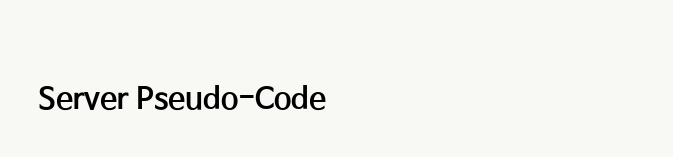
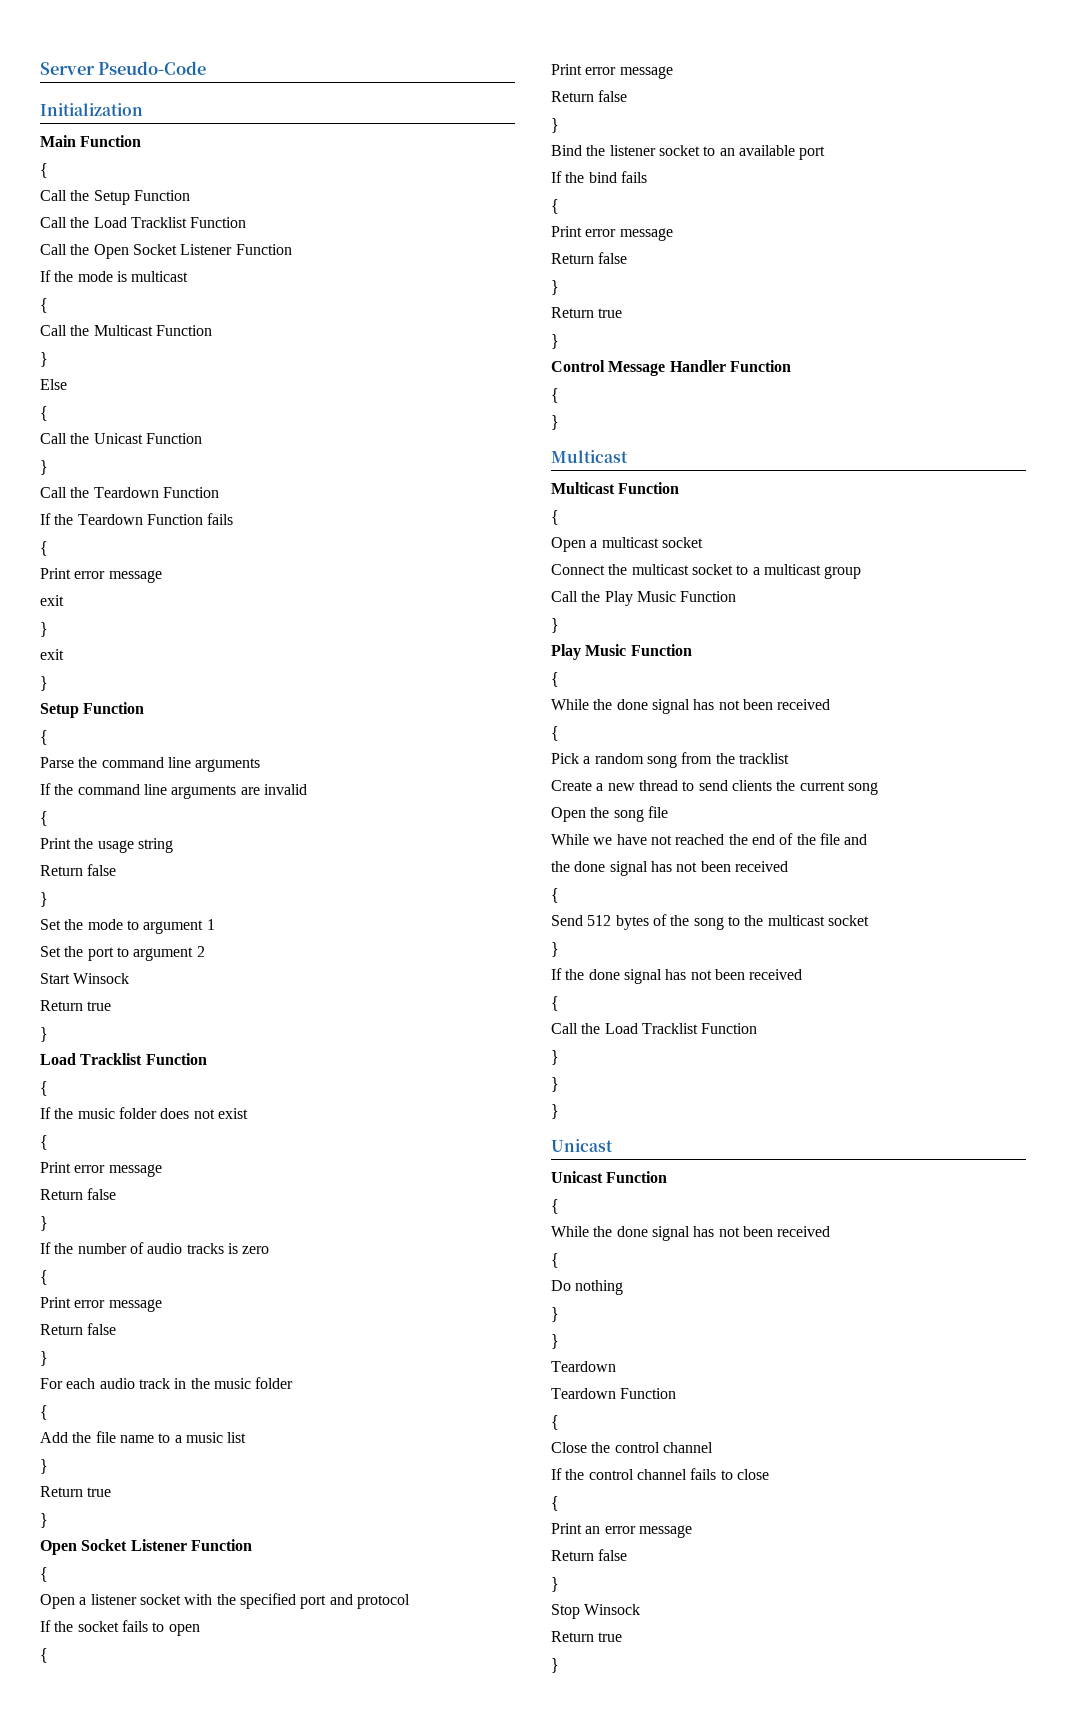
(326, 98) none -> [40,103,143,116] [40,135,142,147] [40,163,48,178] [40,190,190,205] [40,217,247,228] [40,244,292,259] [40,270,189,282] [40,298,48,313] [40,325,212,336] [40,352,48,367] [40,379,67,390] [40,406,48,421] [40,433,202,444] [40,460,48,475] [40,487,219,498] [40,513,234,525] [40,541,48,556] [40,568,162,583] [40,595,64,606] [40,622,48,637] [40,649,64,660] [40,676,48,691] [40,702,145,718] [40,730,48,745] [40,757,261,772] [40,783,307,799] [40,811,48,826] [40,838,173,853] [40,864,117,876] [40,892,48,907] [40,919,215,934] [40,946,205,961] [40,973,130,984] [40,1000,112,1011] [40,1027,48,1042] [40,1053,207,1065] [40,1081,48,1096] [40,1107,248,1119] [40,1135,48,1150] [40,1162,162,1177] [40,1188,117,1200] [40,1216,48,1231] [40,1242,270,1254] [40,1270,48,1285] [40,1297,162,1312] [40,1323,117,1335] [40,1351,48,1366] [40,1377,294,1389] [40,1405,48,1420] [40,1431,247,1443] [40,1459,48,1474] [40,1486,112,1497] [40,1513,48,1528] [40,1539,252,1555] [40,1567,48,1582] [40,1593,410,1609] [40,1620,200,1636] [40,1648,48,1663] [551,64,673,79] [551,90,628,102] [551,118,559,133] [551,145,826,160] [551,171,647,183] [551,199,559,214] [551,226,673,241] [551,252,628,264] [551,280,559,295] [551,307,623,318] [551,334,559,349] [551,360,791,376] [551,388,559,403] [551,415,559,430] [551,450,628,463] [551,482,680,494] [551,510,559,525] [551,537,703,552] [551,564,862,579] [551,591,737,606] [551,618,559,633] [551,644,692,660] [551,672,559,687] [551,699,831,714] [551,726,559,741] [551,752,789,768] [551,780,878,795] [551,806,668,822] [551,833,868,845] [551,861,788,876] [551,888,559,903] [551,914,869,930] [551,942,559,957] [551,968,803,984] [551,996,559,1011] [551,1023,758,1034] [551,1050,559,1065] [551,1077,559,1092] [551,1104,559,1119] [551,1139,613,1152] [551,1171,668,1183] [551,1199,559,1214] [551,1226,831,1241] [551,1253,559,1268] [551,1280,624,1295] [551,1307,559,1322] [551,1334,559,1349] [551,1361,616,1372] [551,1388,677,1399] [551,1415,559,1430] [551,1442,713,1453] [551,1468,769,1480] [551,1496,559,1511] [551,1523,692,1538] [551,1549,628,1561] [551,1577,559,1592] [551,1604,641,1619] [551,1631,623,1642] [551,1658,559,1673] // Initialization // Main Function // { // Call the Setup Function // Call the Load Tracklist Function // Call the Open Socket Listener Function // If the mode is multicast // { // Call the Multicast Function // } // Else // { // Call the Unicast Function // } // Call the Teardown Function // If the Teardown Function fails // { // Print error message // exit // } // exit // } // Setup Function // { // Parse the command line arguments // If the command line arguments are invalid // { // Print the usage string // Return false // } // Set the mode to argument 1 // Set the port to argument 2 // Start Winsock // Return true // } // Load Tracklist Function // { // If the music folder does not exist // { // Print error message // Return false // } // If the number of audio tracks is zero // { // Print error message // Return false // } // For each audio track in the music folder // { // Add the file name to a music list // } // Return true // } // Open Socket Listener Function // { // Open a listener socket with the specified port and protocol // If the socket fails to open // { // Print error message // Return false // } // Bind the listener socket to an available port // If the bind fails // { // Print error message // Return false // } // Return true // } // Control Message Handler Function // { // } // Multicast // Multicast Function // { // Open a multicast socket // Connect the multicast socket to a multicast group // Call the Play Music Function // } // Play Music Function // { // While the done signal has not been received // { // Pick a random song from the tracklist // Create a new thread to send clients the current song // Open the song file // While we have not reached the end of the file and // the done signal has not been received // { // Send 512 bytes of the song to the multicast socket // } // If the done signal has not been received // { // Call the Load Tracklist Function // } // } // } // Unicast // Unicast Function // { // While the done signal has not been received // { // Do nothing // } // } // Teardown // Teardown Function // { // Close the control channel // If the control channel fails to close // { // Print an error message // Return false // } // Stop Winsock // Return true // }

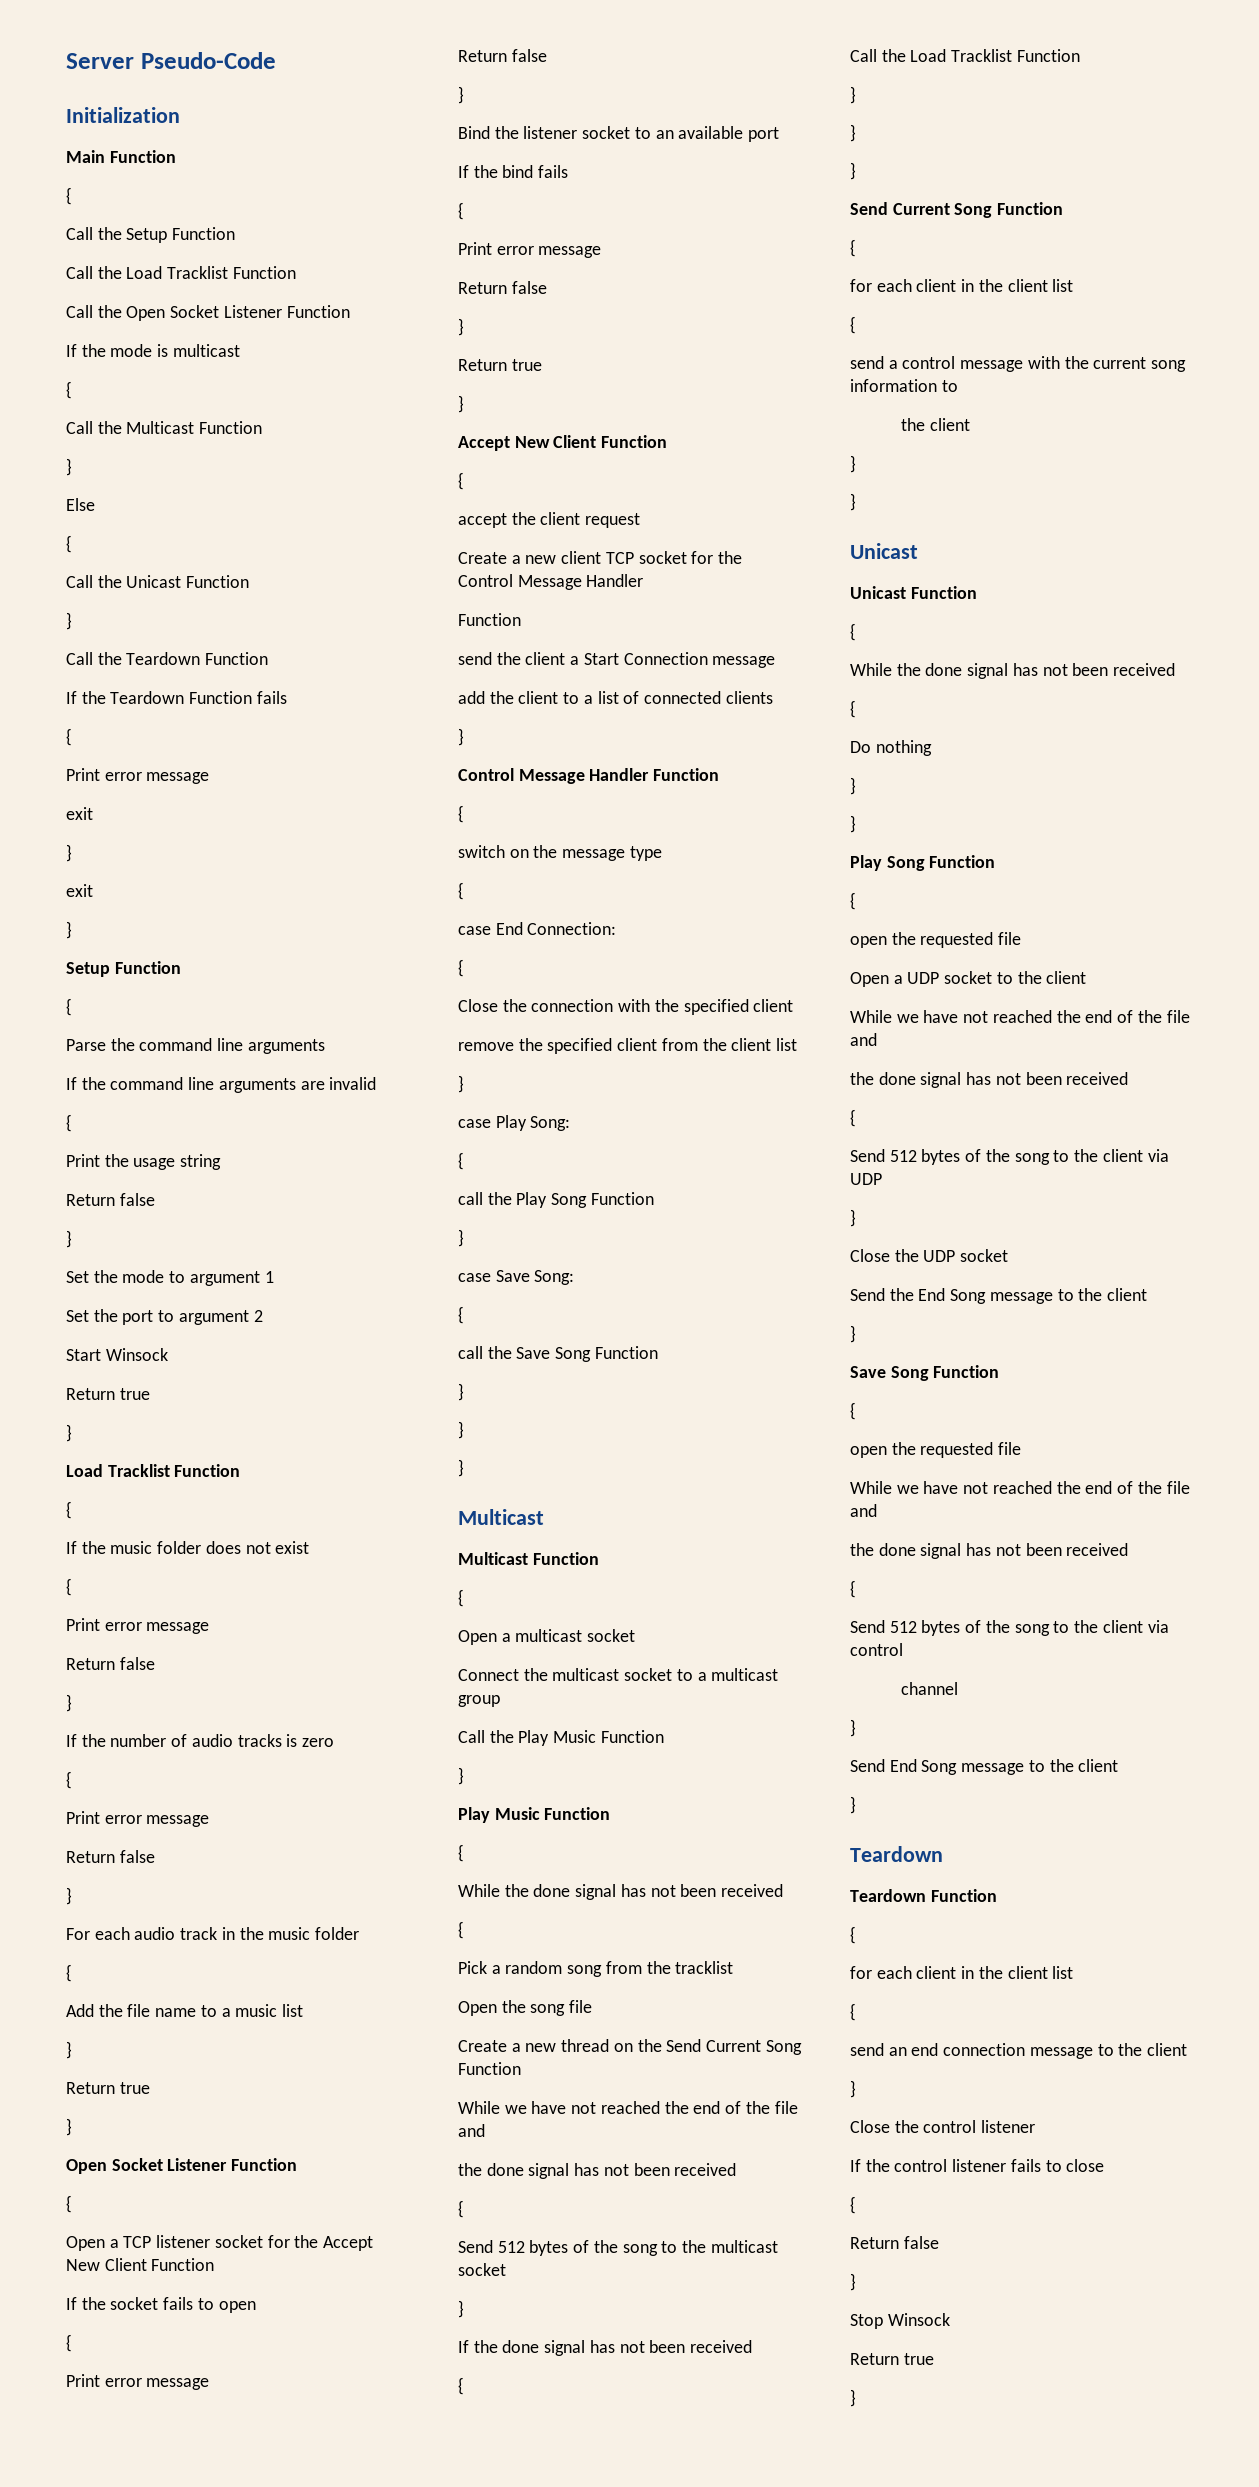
[90,1593,410,1609] listener socket with the specified port and protocol -> [123,2235,374,2251] [66,2258,215,2271] TCP listener socket for the Accept New Client Function
(559, 341) none -> [458,435,668,451] [458,472,464,490] [458,512,641,528] [458,551,743,564] [458,574,644,590] [458,613,521,626] [458,652,776,668] [458,691,773,704] [458,728,464,746] // Accept New Client Function // { // accept the client request // Create a new client TCP socket for the Control Message Handler // Function // send the client a Start Connection message // add the client to a list of connected clients // }
(559, 395) none -> [458,845,662,861] [458,882,464,900] [458,922,617,935] [458,959,464,977] [458,999,794,1015] [458,1038,798,1054] [458,1075,464,1093] [458,1115,571,1131] [458,1152,464,1170] [458,1192,654,1208] [458,1229,464,1247] [458,1270,575,1285] [458,1306,464,1324] [458,1346,658,1362] [458,1383,464,1401] [458,1421,464,1439] // switch on the message type // { // case End Connection: // { // Close the connection with the specified client // remove the specified client from the client list // } // case Play Song: // { // call the Play Song Function // } // case Save Song: // { // call the Save Song Function // } // }
(789, 758) none -> [458,2000,593,2016] // Open the song file
[682,780,878,795] [551,806,668,822] to send clients the current song // Open the song file -> [613,2039,802,2055] [458,2062,521,2075] on the Send Current Song Function
(559, 1111) none -> [850,202,1064,218] [850,239,856,257] [850,279,1074,292] [850,316,856,334] [850,356,1187,372] [850,379,958,392] [900,418,970,431] [850,455,856,473] [850,493,856,511] // Send Current Song Function // { // for each client in the client list // { // send a control message with the current song information to // the client // } // }
[551,1361,616,1372] [551,1388,677,1399] [551,1415,559,1430] Teardown // Teardown Function // { -> [850,855,996,871] [850,892,856,910] [850,932,1022,948] [850,971,1087,987] [850,1010,1190,1023] [850,1033,877,1046] [850,1072,1129,1088] [850,1109,856,1127] [850,1149,1169,1165] [850,1173,882,1185] [850,1209,856,1227] [850,1249,1009,1262] [850,1288,1148,1304] [850,1325,856,1343] [850,1365,1000,1381] [850,1402,856,1420] [850,1442,1022,1458] [850,1481,1190,1494] [850,1504,877,1517] [850,1543,1129,1559] [850,1580,856,1598] [850,1620,1169,1636] [850,1643,903,1656] [900,1682,958,1695] [850,1719,856,1737] [850,1759,1119,1775] [850,1796,856,1814] [850,1846,943,1862] [850,1889,997,1902] [850,1926,856,1944] [850,1966,1074,1979] [850,2003,856,2021] [850,2043,1188,2059] [850,2080,856,2098] Play Song Function // { // open the requested file // Open a UDP socket to the client // While we have not reached the end of the file and // the done signal has not been received // { // Send 512 bytes of the song to the client via UDP // } // Close the UDP socket // Send the End Song message to the client // } // Save Song Function // { // open the requested file // While we have not reached the end of the file and // the done signal has not been received // { // Send 512 bytes of the song to the client via control // channel // } // Send End Song message to the client // } // Teardown // Teardown Function // { // for each client in the client list // { // send an end connection message to the client // }
[662,1442,713,1453] channel -> [981,2120,1036,2133] listener
[636,1469,687,1480] channel -> [952,2159,1007,2172] listener
[551,1523,692,1538] // Print an error message -> (856, 2205) none

